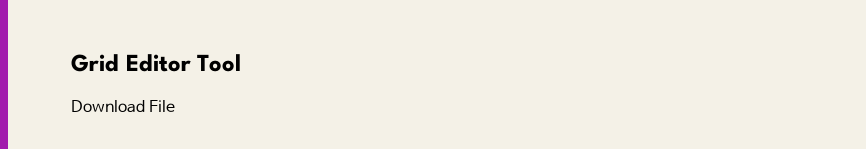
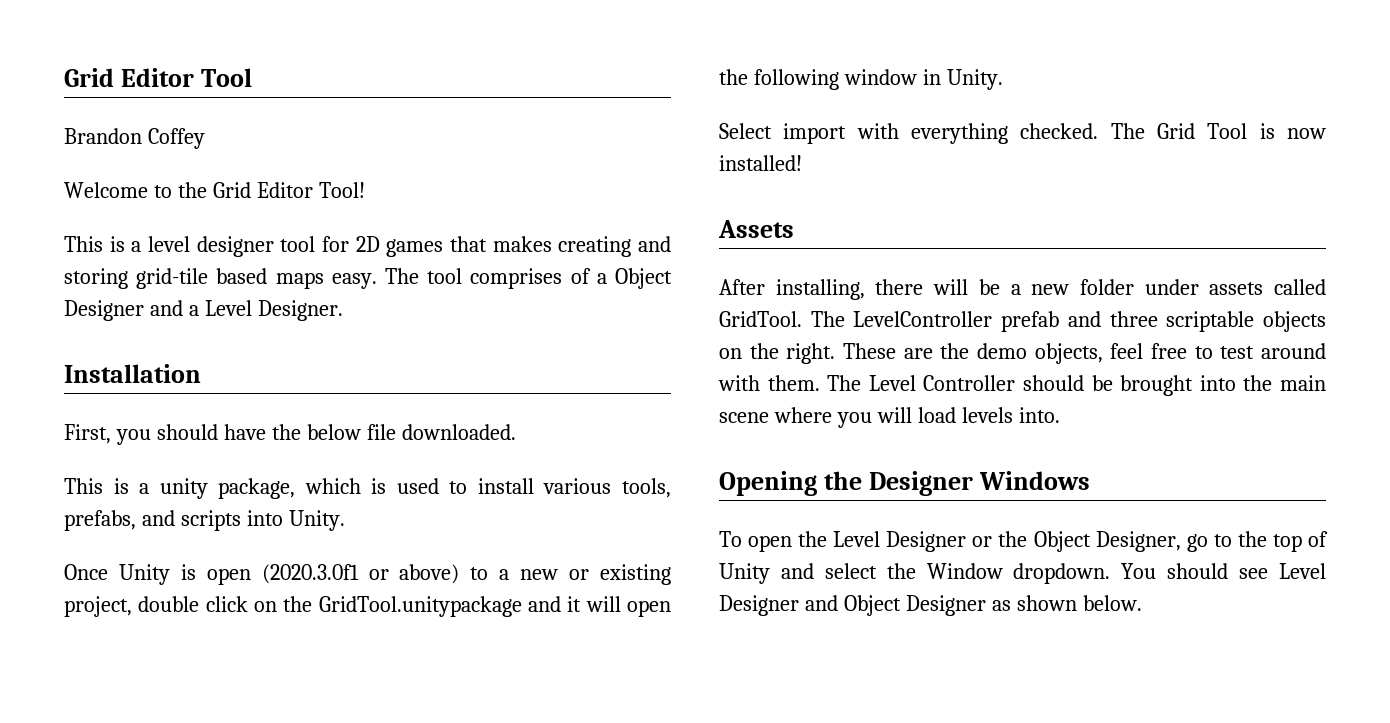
[71,100,176,113] Download File -> [64,128,205,149] [64,182,365,198] [64,236,672,257] [64,268,672,289] [64,300,343,321] [64,364,201,383] [64,424,516,445] [64,478,671,499] [64,510,345,531] [64,564,671,585] [64,596,671,617] [719,69,1003,90] [719,123,1326,144] [719,155,802,171] [718,220,794,238] [719,279,1326,300] [719,311,1326,332] [719,343,1326,364] [718,375,1326,396] [719,407,1060,428] [719,471,1090,496] [719,531,1328,552] [719,563,1326,584] [719,595,1142,616] Brandon Coffey // Welcome to the Grid Editor Tool! // This is a level designer tool for 2D games that makes creating and storing grid-tile based maps easy. The tool comprises of a Object Designer and a Level Designer. // Installation // First, you should have the below file downloaded. // This is a unity package, which is used to install various tools, prefabs, and scripts into Unity. // Once Unity is open (2020.3.0f1 or above) to a new or existing project, double click on the GridTool.unitypackage and it will open the following window in Unity. // Select import with everything checked. The Grid Tool is now installed! // Assets // After installing, there will be a new folder under assets called GridTool. The LevelController prefab and three scriptable objects on the right. These are the demo objects, feel free to test around with them. The Level Controller should be brought into the main scene where you will load levels into. // Opening the Designer Windows // To open the Level Designer or the Object Designer, go to the top of Unity and select the Window dropdown. You should see Level Designer and Object Designer as shown below.

